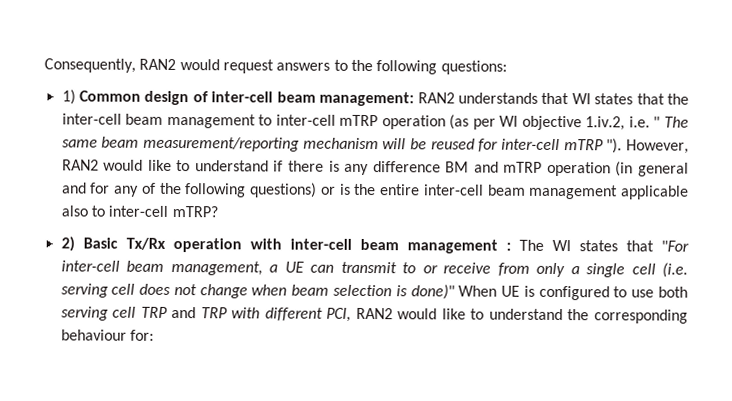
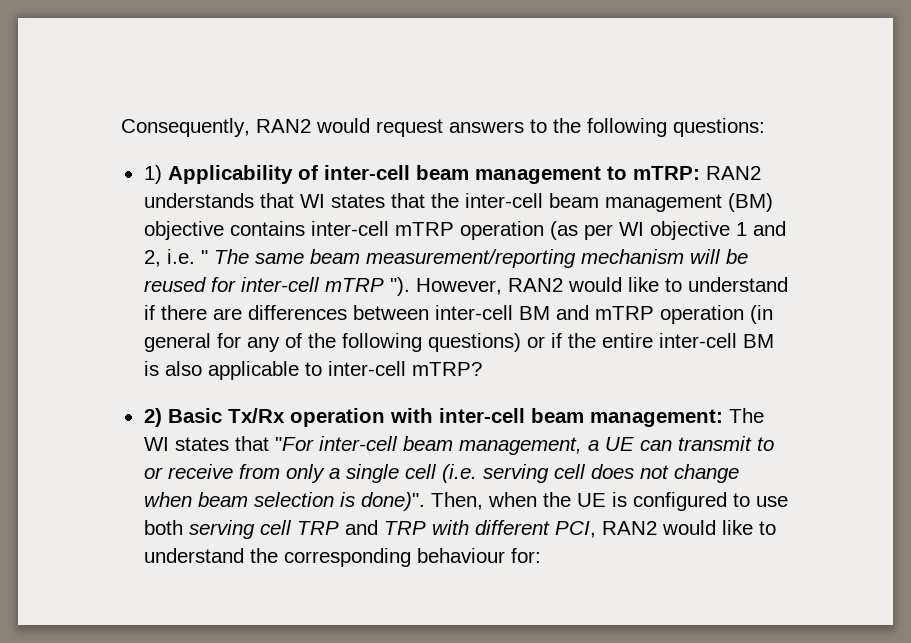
[79,90,190,106] Common design -> [167,165,293,184] Applicability
[319,91,415,107] management: -> [474,166,700,184] management to mTRP:
[258,114,273,126] to -> [727,193,773,212] [143,221,305,240] (BM) objective contains
[585,116,626,131] 1.iv.2, -> [735,221,786,236] [143,250,161,267] 1 and 2,
[328,160,441,176] is any difference -> [212,305,513,320] are differences between inter-cell
[61,182,87,194] and -> (211, 342) none
[339,183,351,195] is -> [550,333,562,348] if
[487,184,689,200] [60,205,88,217] beam management applicable also -> [742,334,774,348] [143,361,299,380] BM is also applicable
[406,239,511,254] management : -> [589,409,723,427] management:
[410,284,498,300] done)" When -> [360,492,571,511] done)". Then, when the

